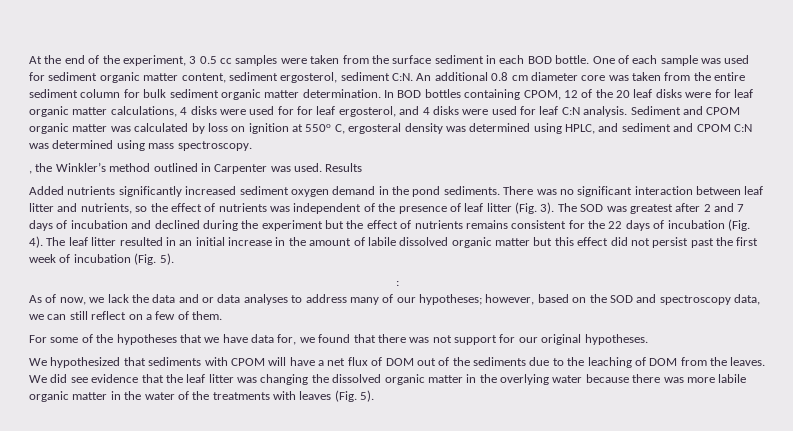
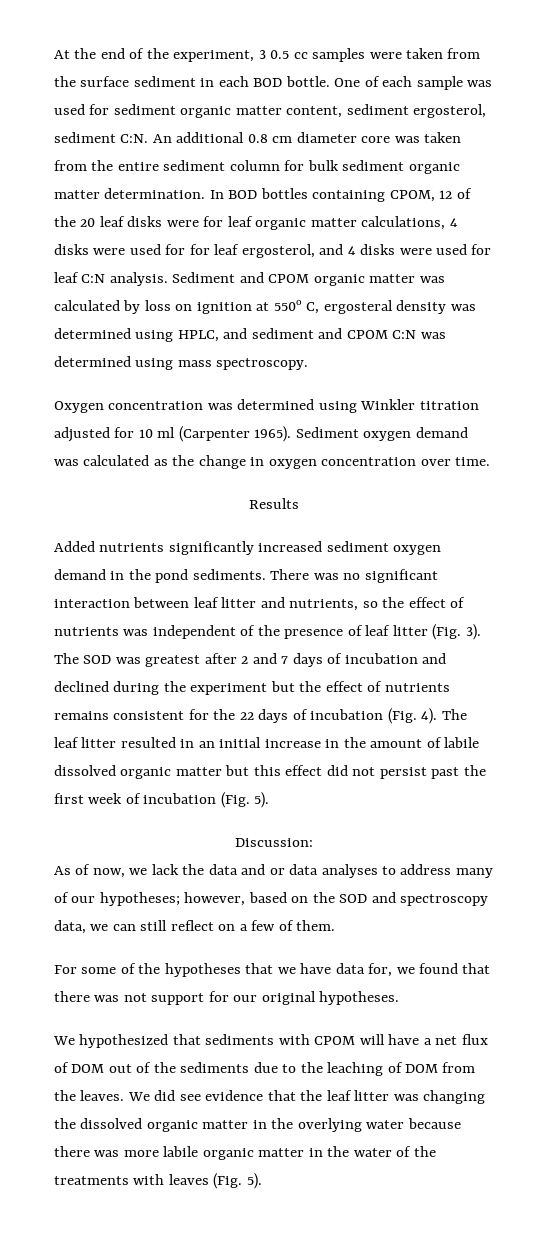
[29,162,322,174] , the Winkler’s method outlined in Carpenter was used. -> [54,399,479,413] [54,426,468,442] [54,455,491,469] Oxygen concentration was determined using Winkler titration adjusted for 10 ml (Carpenter 1965). Sediment oxygen demand was calculated as the change in oxygen concentration over time. //
[396,281,399,286] : -> [234,838,313,847] Discussion:

